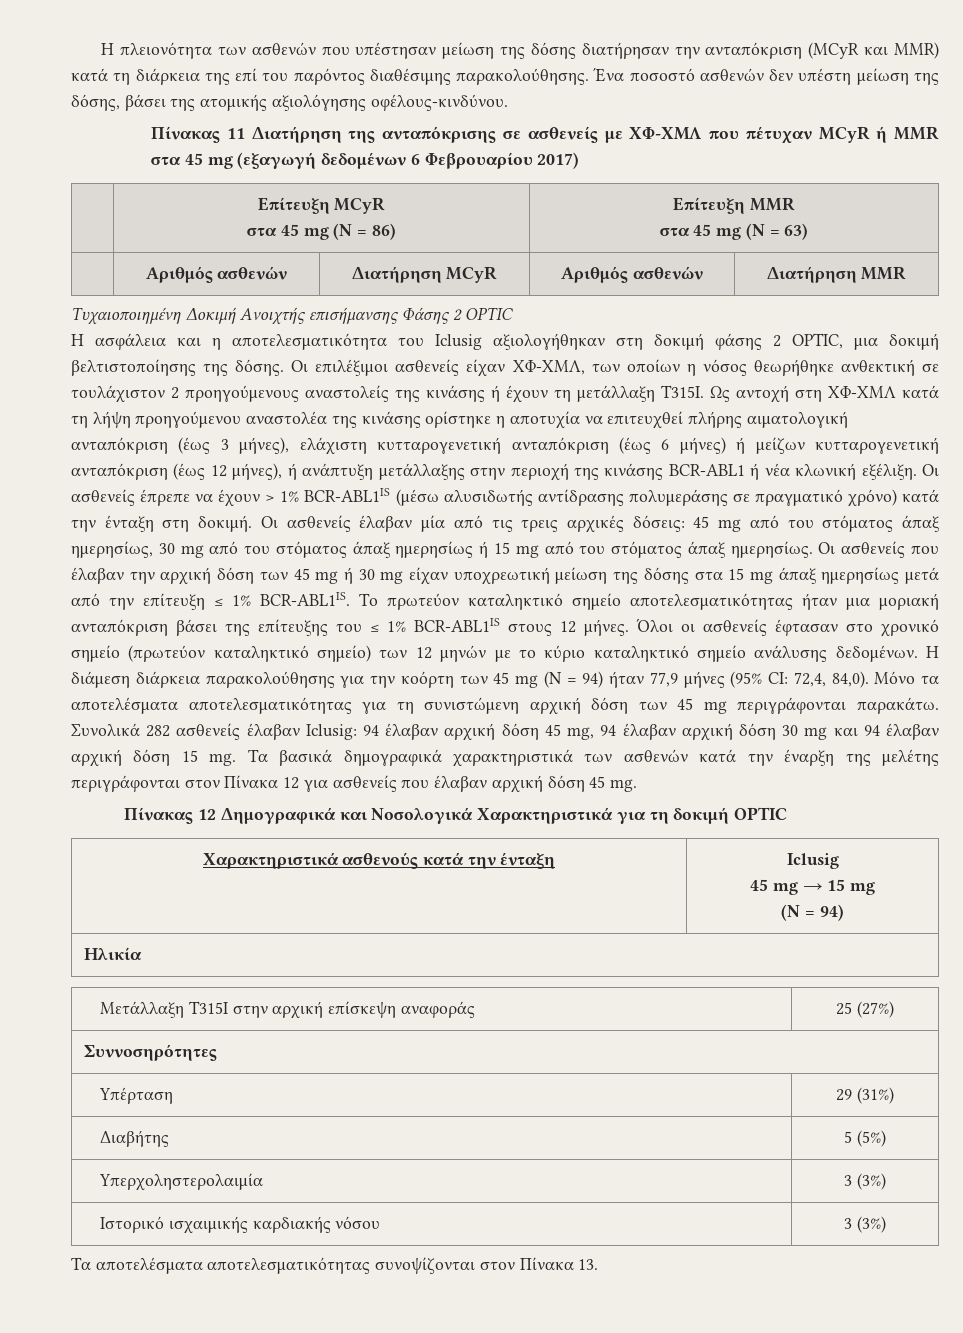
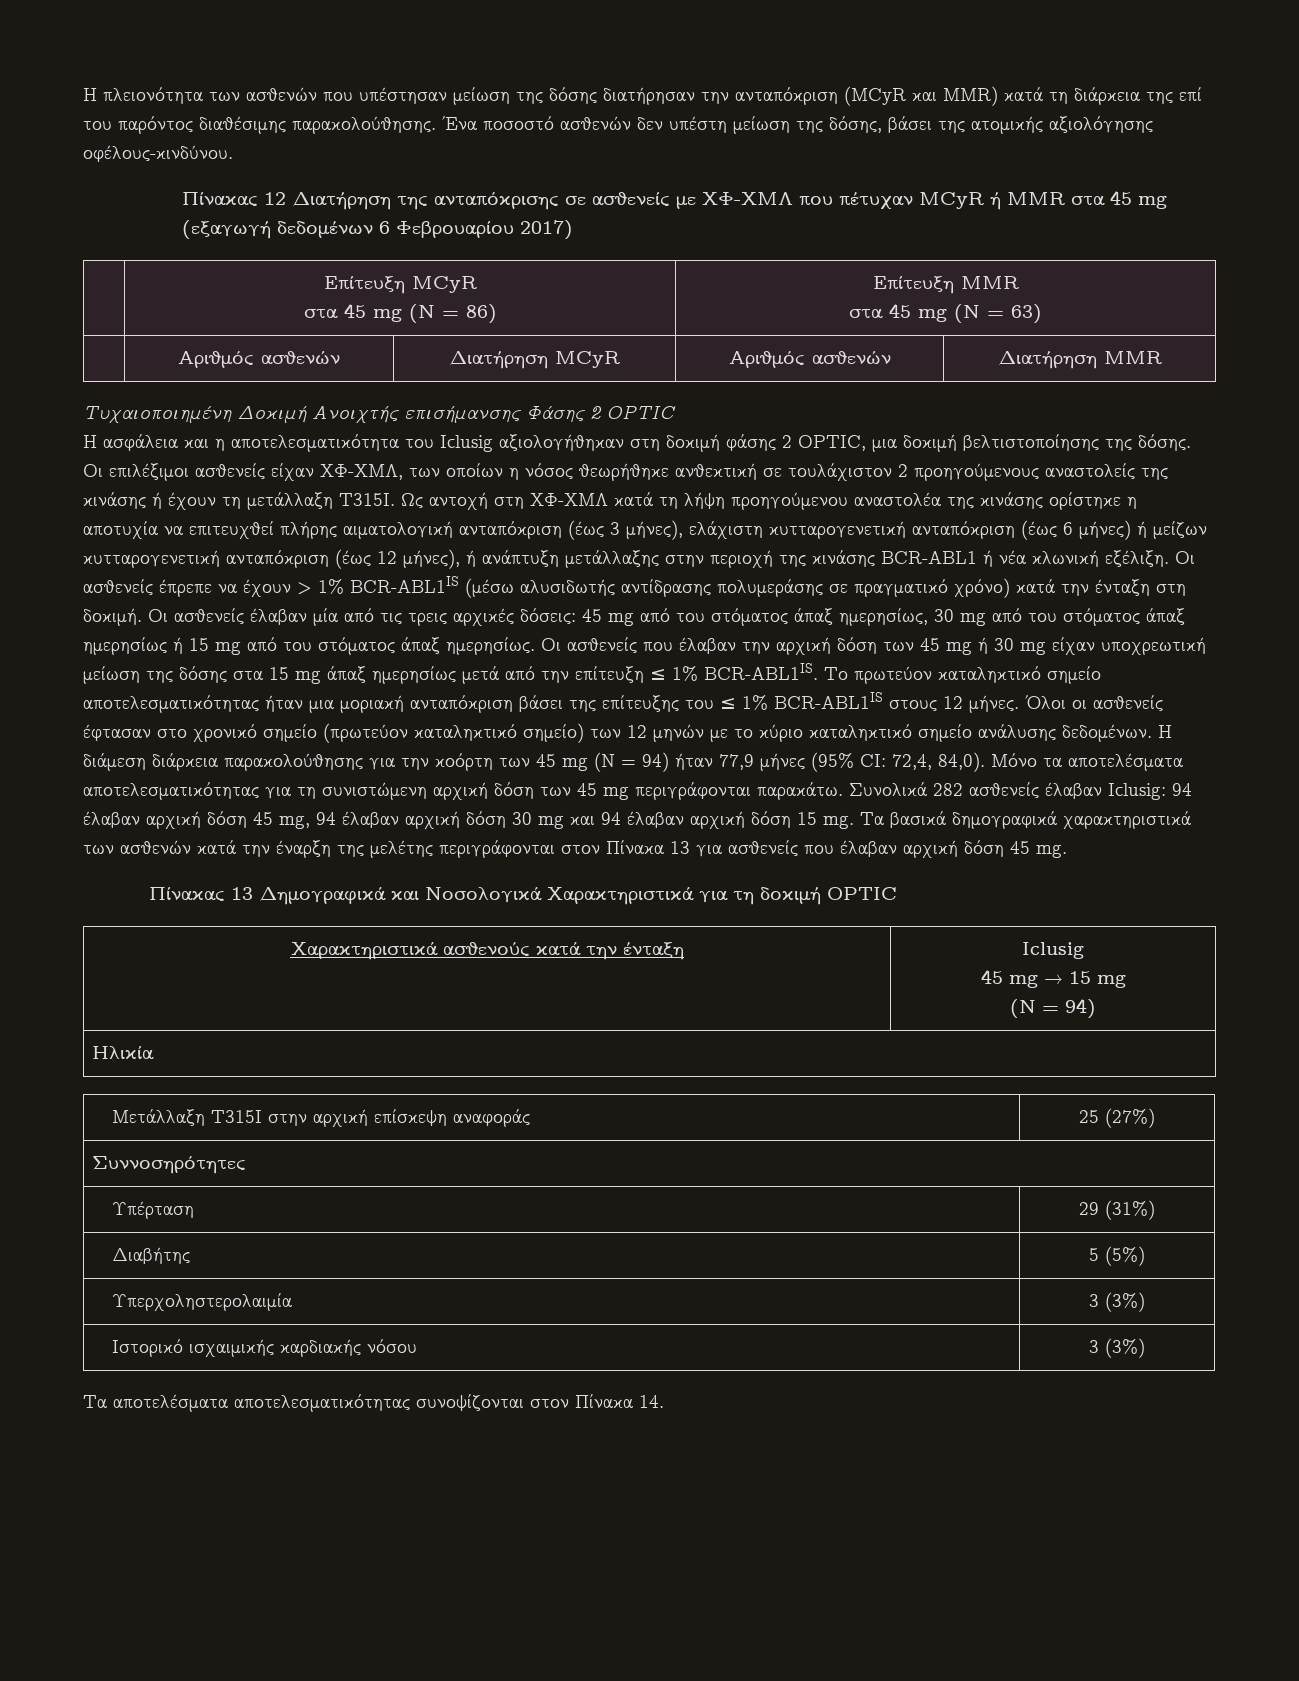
[226,128,245,139] 11 -> [264,192,287,205] 12
[283,777,300,789] 12 -> [670,841,690,854] 13
[198,809,217,820] 12 -> [231,887,254,900] 13
[578,1259,599,1270] 13. -> [639,1395,664,1408] 14.

